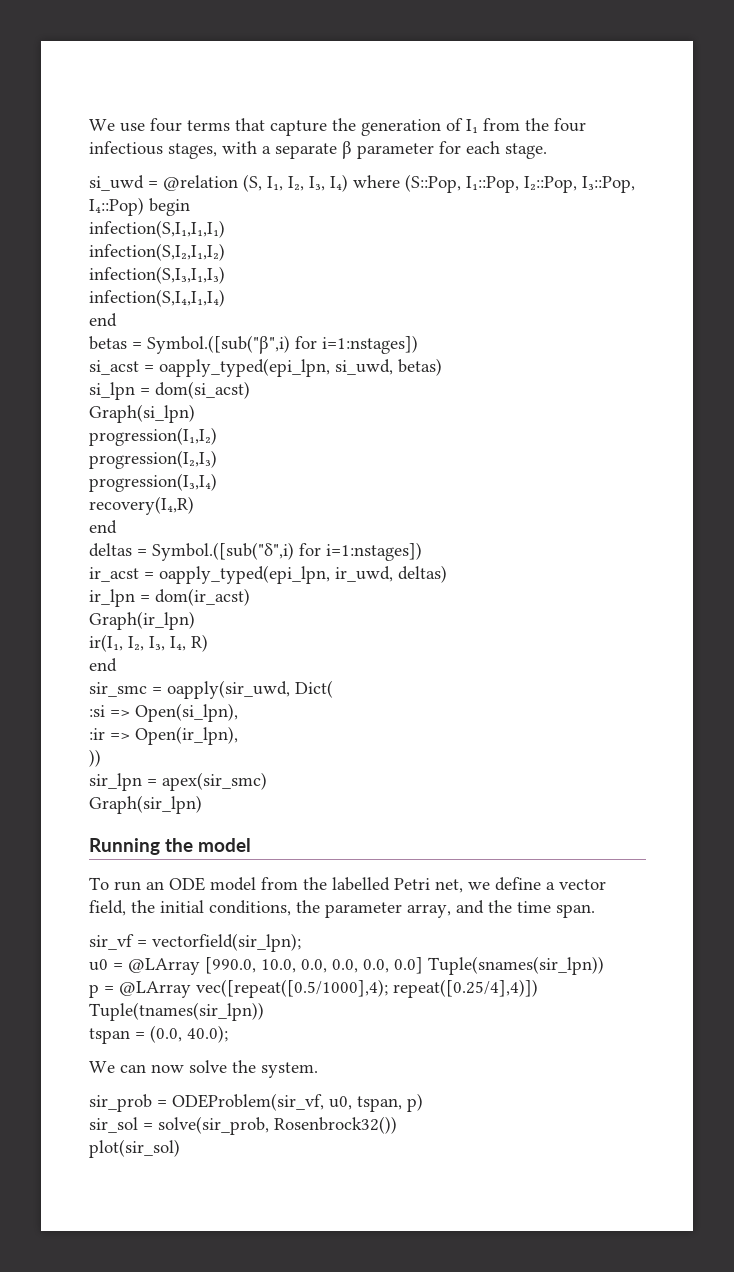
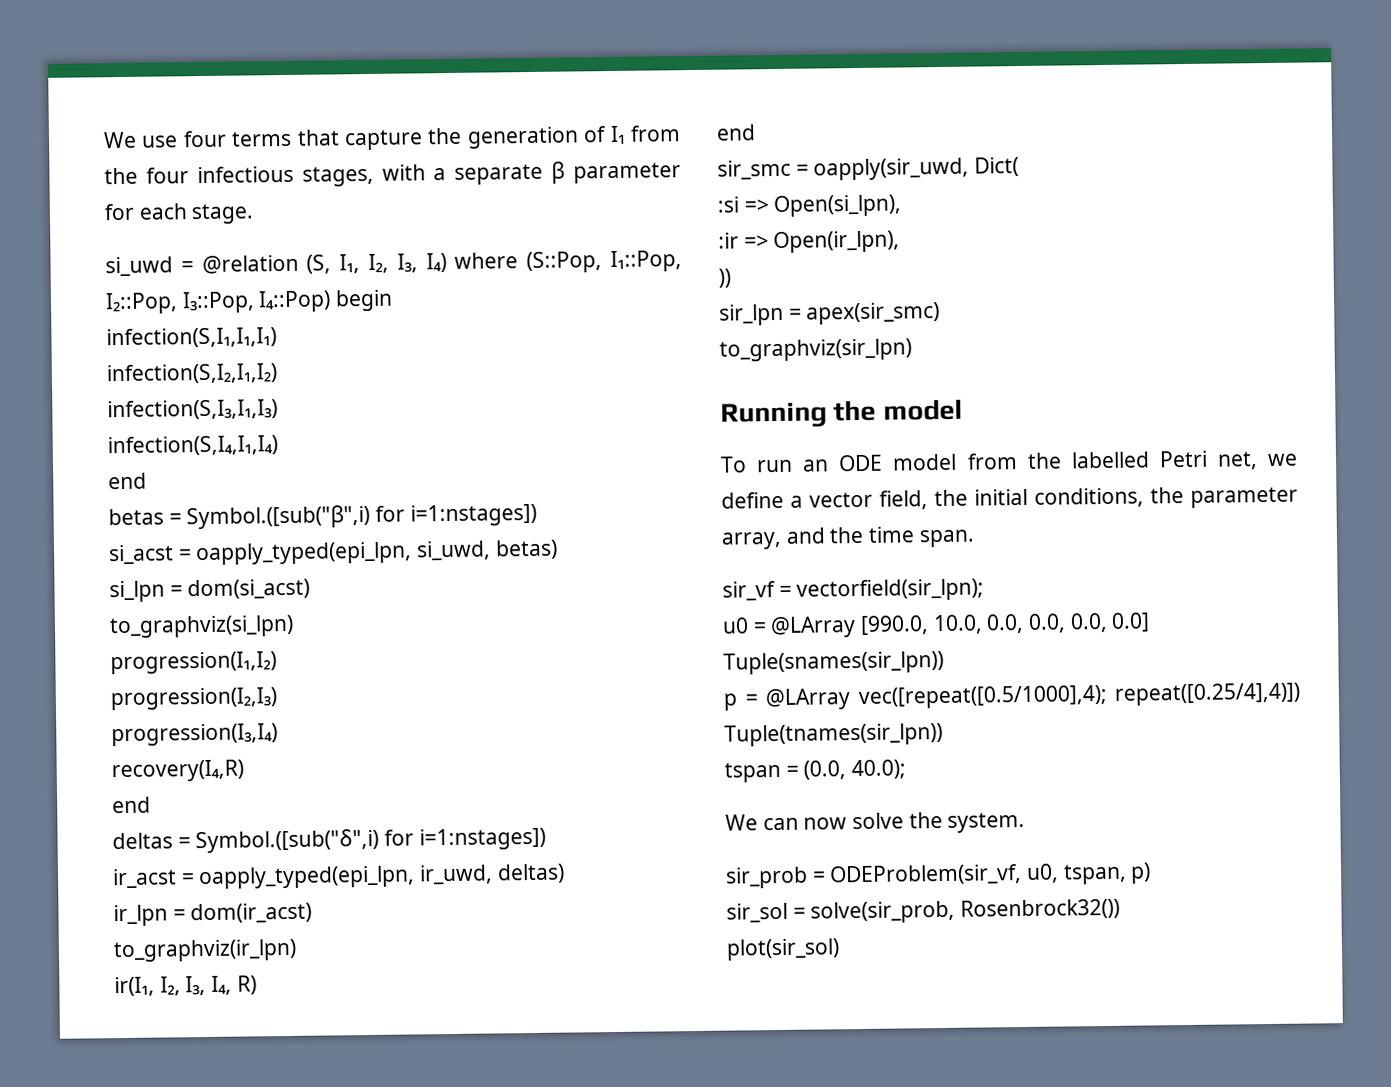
[89,404,195,423] Graph(si_lpn) -> [109,614,294,639] to_graphviz(si_lpn)
[89,611,195,630] Graph(ir_lpn) -> [113,938,297,963] to_graphviz(ir_lpn)
[89,795,202,814] Graph(sir_lpn) -> [719,338,912,362] to_graphviz(sir_lpn)

